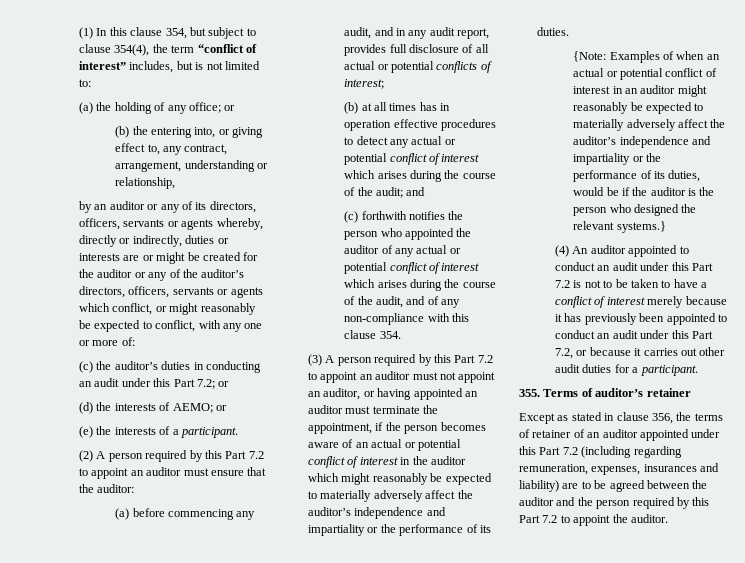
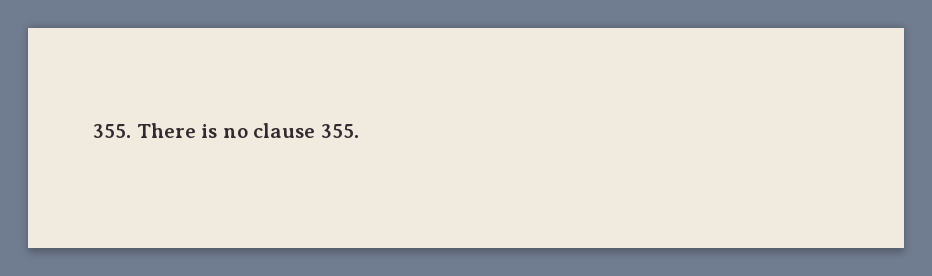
[79,27,256,39] [79,44,257,56] [79,61,260,73] [79,79,92,87] [79,102,236,114] [115,126,264,138] [115,143,228,155] [115,160,268,172] [115,177,176,189] [79,201,256,213] [79,218,263,230] [79,235,229,247] [79,252,259,264] [79,269,245,281] [79,286,263,298] [79,303,256,315] [79,320,263,332] [79,337,135,346] [79,361,261,373] [79,378,230,389] [79,402,227,414] [79,426,238,438] [79,450,264,462] [79,467,267,479] [79,484,135,493] [115,508,256,520] [344,27,490,39] [344,44,489,56] [344,61,492,73] [344,79,385,89] [344,102,451,114] [344,119,496,131] [344,136,456,148] [344,153,480,165] [344,170,496,182] [344,187,426,198] [344,211,464,223] [344,228,472,240] [344,245,461,257] [344,262,480,274] [344,279,496,291] [344,296,461,308] [344,313,469,325] [344,330,401,339] [308,354,493,366] [308,371,496,383] [308,388,478,400] [308,405,439,414] [308,422,486,434] [308,439,461,451] [308,456,466,468] [308,473,492,485] [308,490,473,502] [308,507,446,519] [308,524,491,536] [537,27,570,36] [573,51,720,63] [573,68,717,80] [573,85,707,97] [573,102,704,114] [573,119,726,131] [573,136,711,148] [573,153,661,165] [573,170,701,182] [573,187,715,196] [573,204,697,216] [573,221,666,233] [555,245,689,257] [555,262,713,271] [555,279,708,288] [555,296,727,308] [555,313,727,325] [555,330,713,339] [555,347,726,359] [555,364,698,376] [519,388,691,397] [519,412,723,424] [519,429,721,441] [519,446,682,458] [519,463,720,475] [519,480,708,492] [519,497,710,509] [519,514,668,526] (1) In this clause 354, but subject to clause 354(4), the term “conflict of interest” includes, but is not limited to: // (a) the holding of any office; or // (b) the entering into, or giving effect to, any contract, arrangement, understanding or relationship, // by an auditor or any of its directors, officers, servants or agents whereby, directly or indirectly, duties or interests are or might be created for the auditor or any of the auditor’s directors, officers, servants or agents which conflict, or might reasonably be expected to conflict, with any one or more of: // (c) the auditor’s duties in conducting an audit under this Part 7.2; or // (d) the interests of AEMO; or // (e) the interests of a participant. // (2) A person required by this Part 7.2 to appoint an auditor must ensure that the auditor: // (a) before commencing any audit, and in any audit report, provides full disclosure of all actual or potential conflicts of interest; // (b) at all times has in operation effective procedures to detect any actual or potential conflict of interest which arises during the course of the audit; and // (c) forthwith notifies the person who appointed the auditor of any actual or potential conflict of interest which arises during the course of the audit, and of any non-compliance with this clause 354. // (3) A person required by this Part 7.2 to appoint an auditor must not appoint an auditor, or having appointed an auditor must terminate the appointment, if the person becomes aware of an actual or potential conflict of interest in the auditor which might reasonably be expected to materially adversely affect the auditor’s independence and impartiality or the performance of its duties. // {Note: Examples of when an actual or potential conflict of interest in an auditor might reasonably be expected to materially adversely affect the auditor’s independence and impartiality or the performance of its duties, would be if the auditor is the person who designed the relevant systems.} // (4) An auditor appointed to conduct an audit under this Part 7.2 is not to be taken to have a conflict of interest merely because it has previously been appointed to conduct an audit under this Part 7.2, or because it carries out other audit duties for a participant. // 355. Terms of auditor’s retainer // Except as stated in clause 356, the terms of retainer of an auditor appointed under this Part 7.2 (including regarding remuneration, expenses, insurances and liability) are to be agreed between the auditor and the person required by this Part 7.2 to appoint the auditor. -> [93,123,359,138] 355. There is no clause 355.

